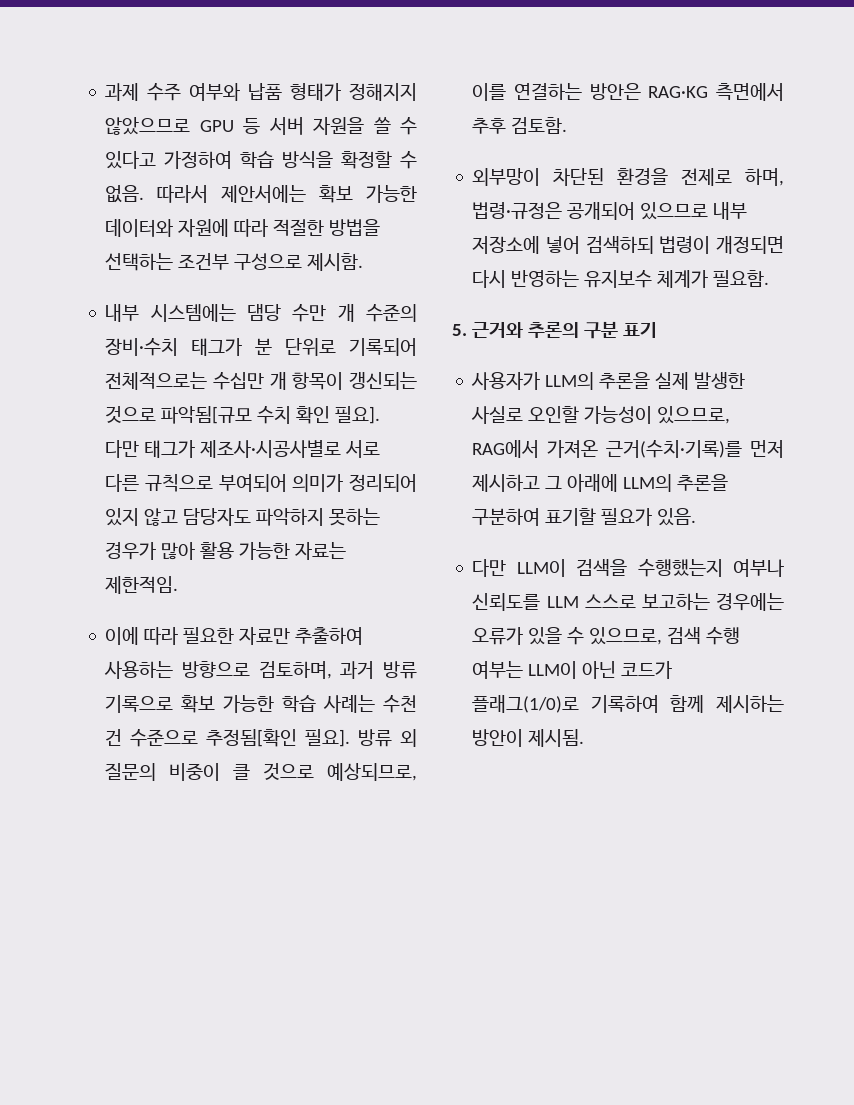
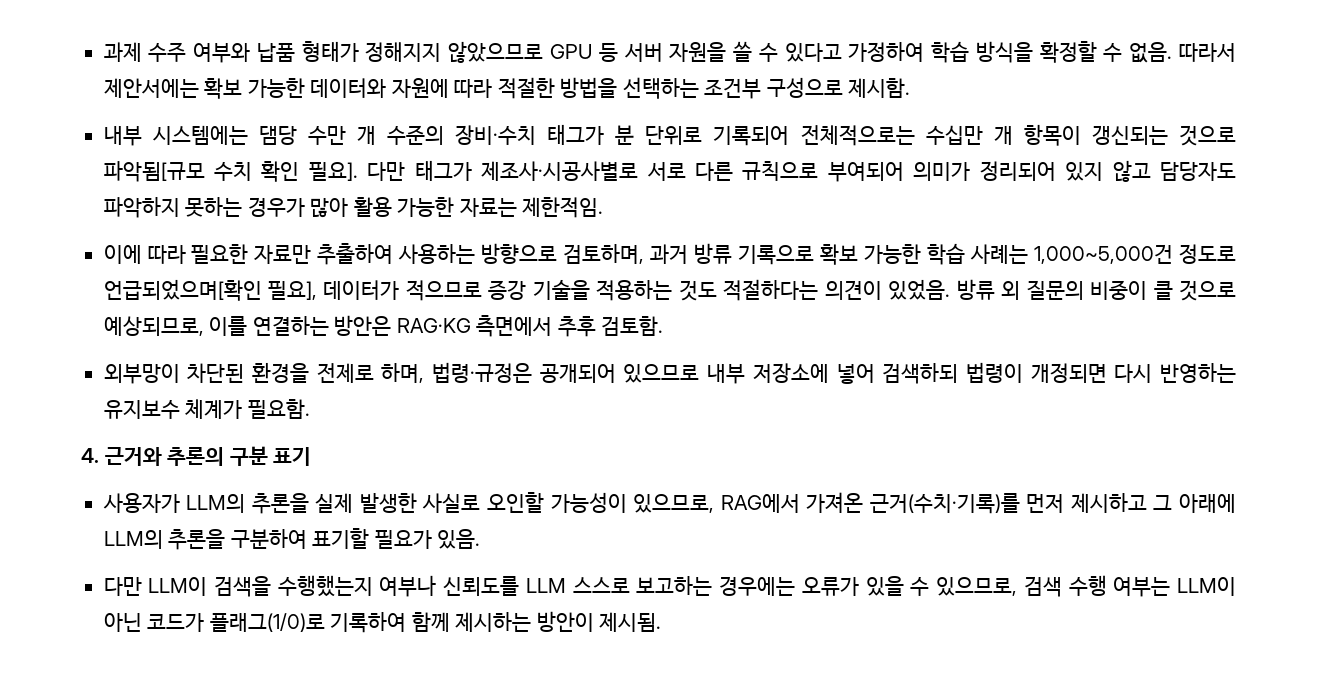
[383,695,418,713] [105,729,351,747] 수천 건 수준으로 추정됨[확인 필요]. -> [1034,244,1237,264] [103,279,951,301] 1,000~5,000건 정도로 언급되었으며[확인 필요], 데이터가 적으므로 증강 기술을 적용하는 것도 적절하다는 의견이 있었음.
[452,324,467,336] 5. -> [81,448,99,463] 4.

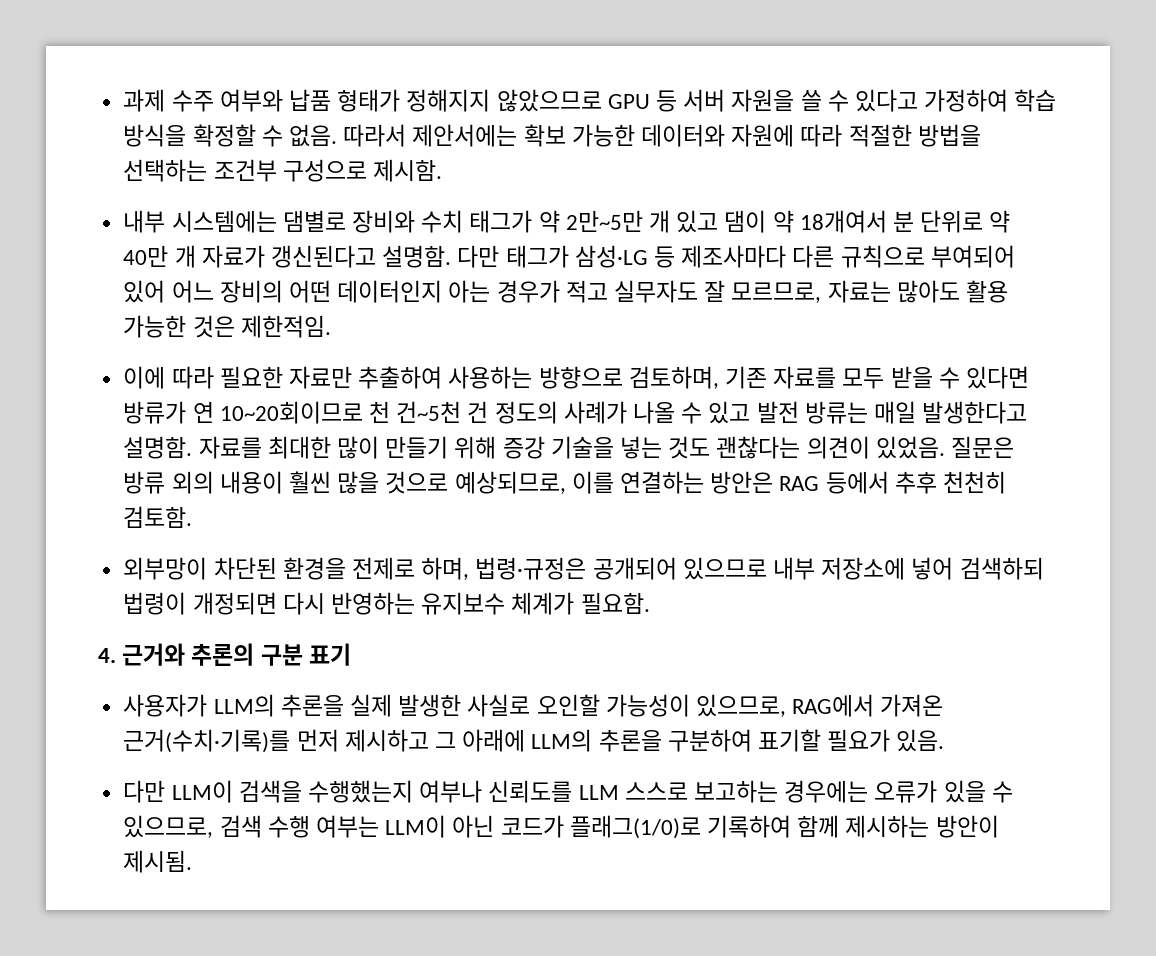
[258,124,1237,146] [103,160,1237,182] [103,197,349,218] 댐당 수만 개 수준의 장비·수치 태그가 분 단위로 기록되어 전체적으로는 수십만 개 항목이 갱신되는 것으로 파악됨[규모 수치 확인 필요]. 다만 태그가 제조사·시공사별로 서로 다른 규칙으로 부여되어 의미가 정리되어 있지 않고 담당자도 파악하지 못하는 경우가 많아 -> [282,210,1011,233] [123,245,1015,268] [123,280,960,303] 댐별로 장비와 수치 태그가 약 2만~5만 개 있고 댐이 약 18개여서 분 단위로 약 40만 개 자료가 갱신된다고 설명함. 다만 태그가 삼성·LG 등 제조사마다 다른 규칙으로 부여되어 있어 어느 장비의 어떤 데이터인지 아는 경우가 적고 실무자도 잘 모르므로, 자료는 많아도
[459,198,517,217] 자료는 -> [192,315,235,338] 것은
[650,243,1237,265] [103,279,1173,301] 과거 방류 기록으로 확보 가능한 학습 사례는 1,000~5,000건 정도로 언급되었으며[확인 필요], 데이터가 적으므로 증강 기술을 적용하는 것도 적절하다는 의견이 있었음. 방류 외 질문의 비중이 클 -> [724,366,1030,389] [123,401,1028,424] [123,436,1015,459] [123,471,380,494] 기존 자료를 모두 받을 수 있다면 방류가 연 10~20회이므로 천 건~5천 건 정도의 사례가 나올 수 있고 발전 방류는 매일 발생한다고 설명함. 자료를 최대한 많이 만들기 위해 증강 기술을 넣는 것도 괜찮다는 의견이 있었음. 질문은 방류 외의 내용이 훨씬 많을
[396,315,596,337] RAG·KG 측면에서 추후 -> [779,471,1007,494] RAG 등에서 추후 천천히

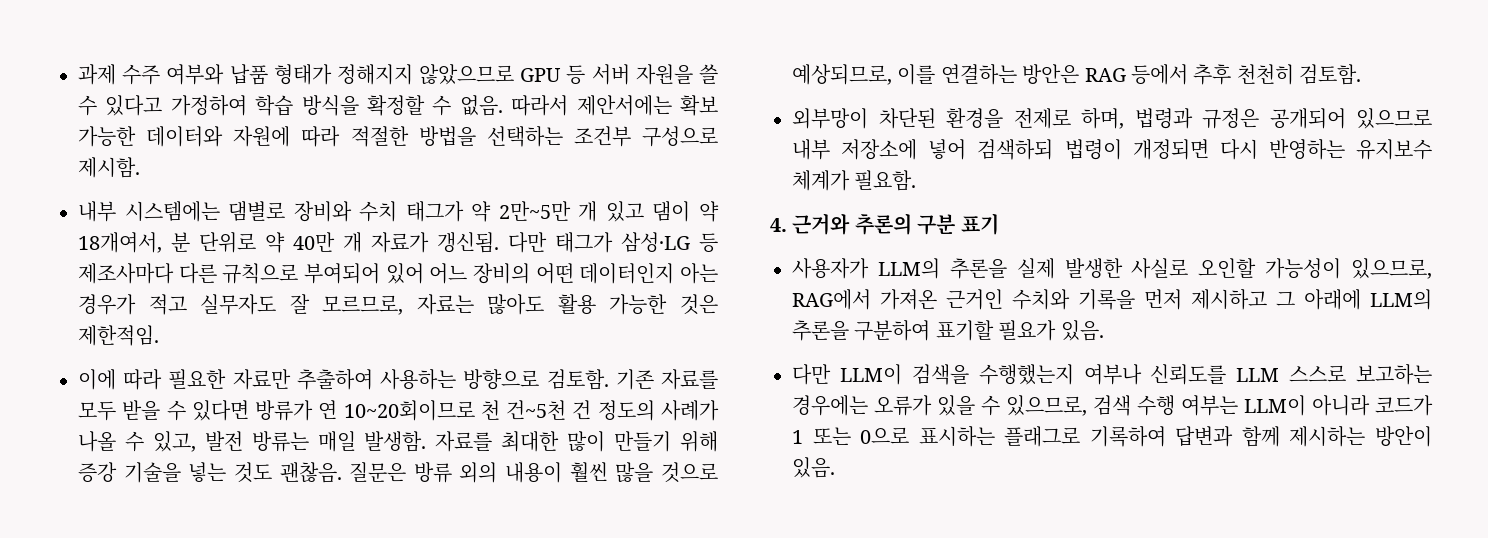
[799,210,887,233] 18개여서 -> [78,232,162,253] 18개여서,
[270,245,452,268] 갱신된다고 설명함. -> [437,232,499,253] 갱신됨.
[628,366,719,389] 검토하며, -> [546,369,609,390] 검토함.
[708,401,751,424] 있고 -> [152,431,196,452] 있고,
[922,401,1028,424] [123,436,193,459] 발생한다고 설명함. -> [364,431,427,452] 발생함.
[716,436,945,459] 괜찮다는 의견이 있었음. -> [279,462,342,483] 괜찮음.
[475,557,587,580] 법령·규정은 -> [1134,108,1259,129] 법령과 규정은
[123,729,291,753] 근거(수치·기록)를 -> [946,289,1135,310] 근거인 수치와 기록을
[452,815,791,839] 아닌 코드가 플래그(1/0)로 기록하여 -> [1312,395,1433,416] [792,426,1234,447] 아니라 코드가 1 또는 0으로 표시하는 플래그로 기록하여 답변과
[123,850,193,873] 제시됨. -> [792,457,835,478] 있음.

